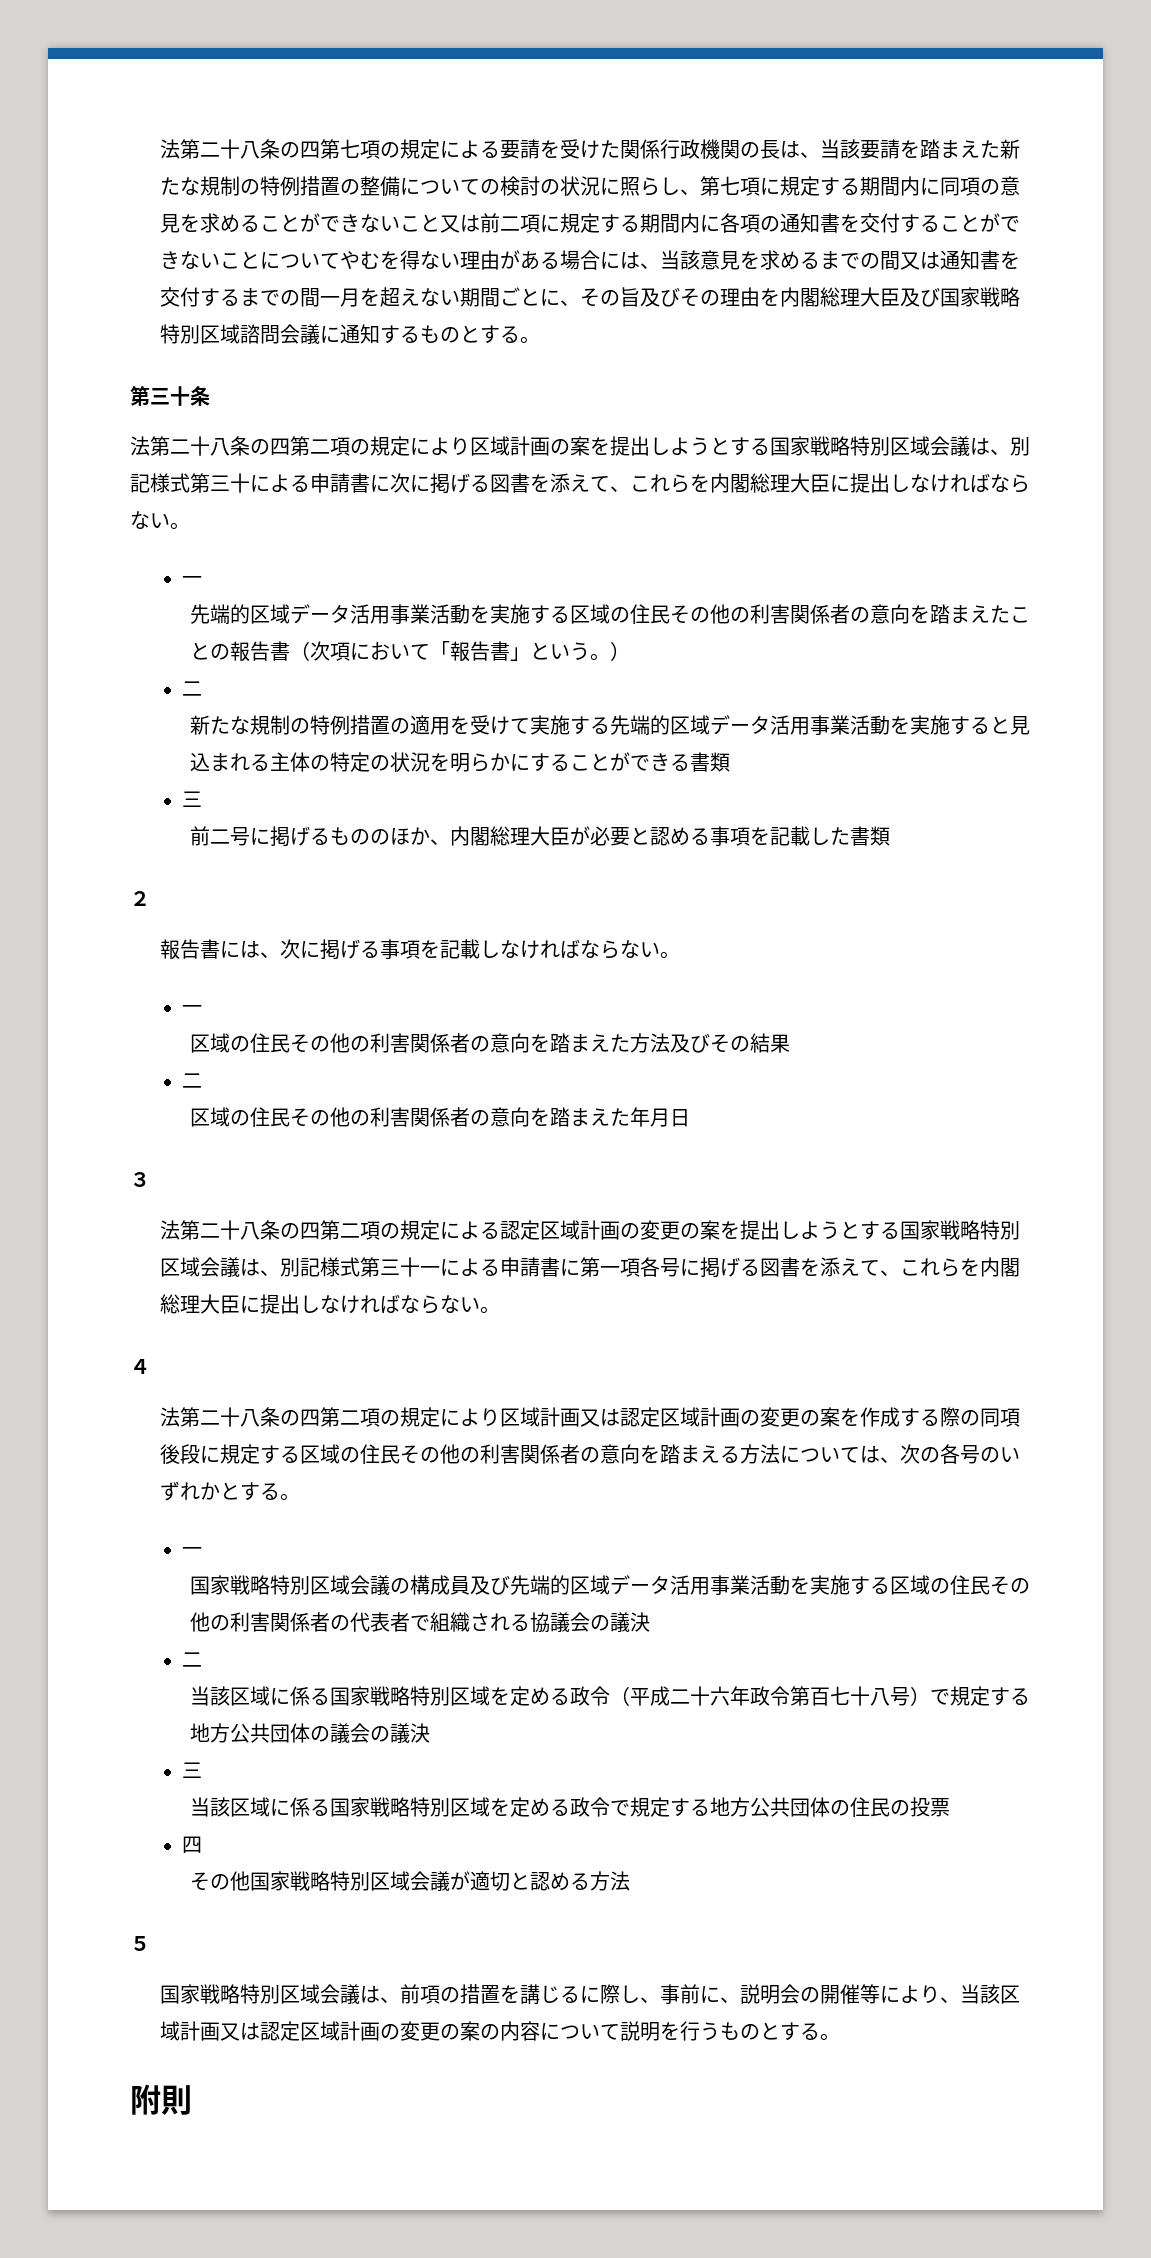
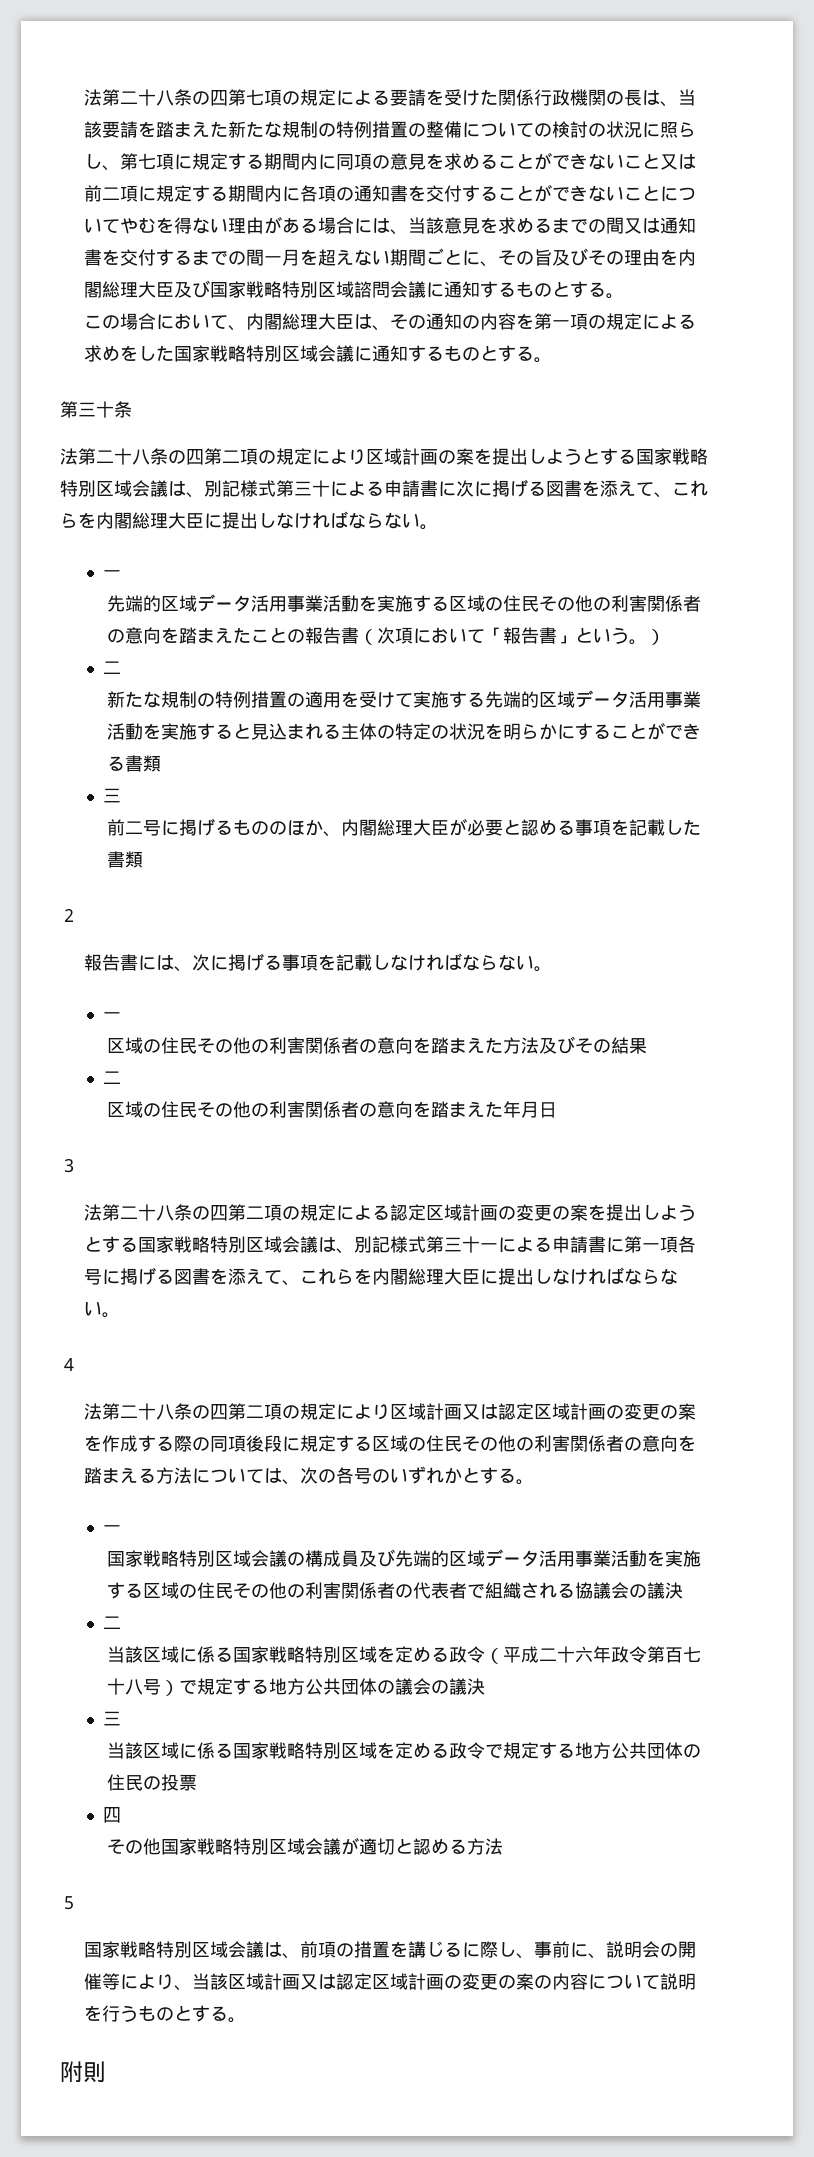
(540, 340) none -> [83,313,696,331] [83,345,552,363] // この場合において、内閣総理大臣は、その通知の内容を第一項の規定による求めをした国家戦略特別区域会議に通知するものとする。

